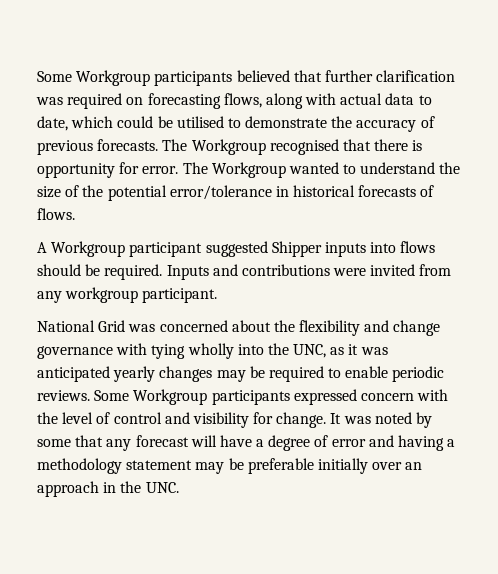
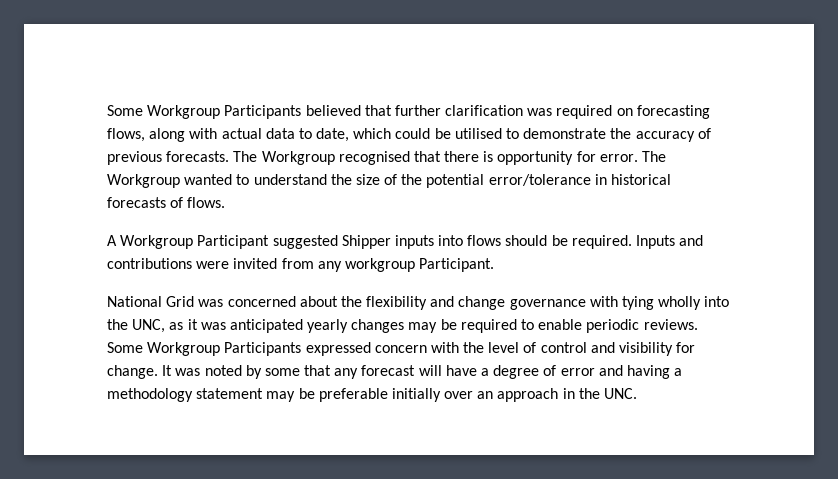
[37,70,233,86] Some Workgroup participants -> [107,105,302,119] Some Workgroup Participants
[129,242,203,257] participant -> [197,235,270,249] Participant
[142,288,218,303] participant. -> [419,258,495,272] Participant.
[211,390,290,405] participants -> [224,342,302,356] Participants

